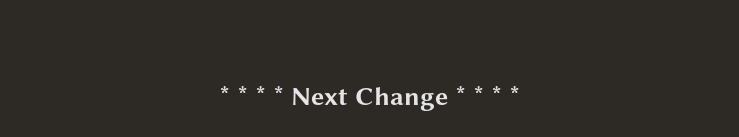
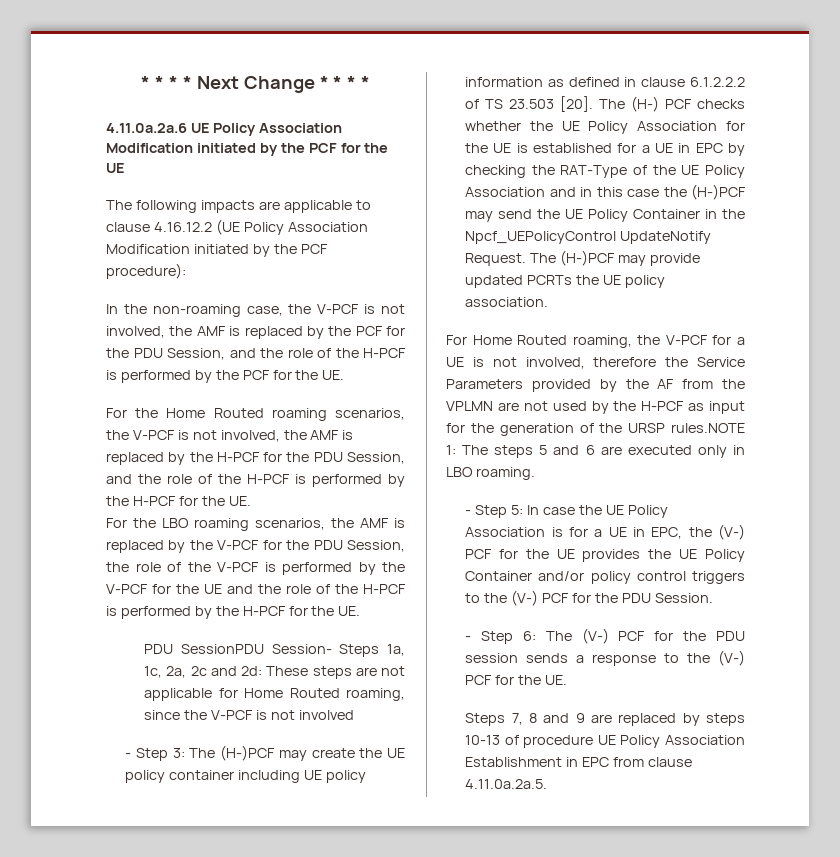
(521, 95) none -> [106,123,342,136] [106,143,389,156] [106,163,124,173] [106,200,371,213] [106,219,368,235] [106,244,328,257] [106,263,186,279] [106,304,405,317] [106,326,405,339] [106,348,406,360] [106,370,345,383] [106,408,405,421] [106,430,354,442] [106,452,405,465] [106,474,405,487] [106,496,251,506] [106,518,405,531] [106,540,406,553] [106,562,405,575] [106,584,406,594] [106,606,361,619] [144,644,406,657] [144,666,406,679] [144,688,405,701] [144,710,354,720] [125,745,405,761] [125,770,366,783] [465,77,745,87] [465,96,745,112] [465,121,745,134] [465,143,745,156] [465,165,745,178] [465,184,746,200] [465,209,745,222] [465,231,712,244] [465,250,700,266] [465,275,665,288] [465,297,549,307] [446,335,745,348] [446,357,745,369] [446,379,745,392] [446,401,745,414] [446,423,745,436] [446,445,745,458] [446,467,535,480] [465,505,668,518] [465,524,745,540] [465,549,745,562] [465,571,746,584] [465,590,713,606] [465,628,745,644] [465,650,745,666] [465,675,567,685] [465,713,745,726] [465,735,745,748] [465,757,692,767] [465,779,548,789] // 4.11.0a.2a.6 UE Policy Association Modification initiated by the PCF for the UE // The following impacts are applicable to clause 4.16.12.2 (UE Policy Association Modification initiated by the PCF procedure): // In the non-roaming case, the V-PCF is not involved, the AMF is replaced by the PCF for the PDU Session, and the role of the H-PCF is performed by the PCF for the UE. // For the Home Routed roaming scenarios, the V-PCF is not involved, the AMF is replaced by the H-PCF for the PDU Session, and the role of the H-PCF is performed by the H-PCF for the UE. // For the LBO roaming scenarios, the AMF is replaced by the V-PCF for the PDU Session, the role of the V-PCF is performed by the V-PCF for the UE and the role of the H-PCF is performed by the H-PCF for the UE. // PDU SessionPDU Session- Steps 1a, 1c, 2a, 2c and 2d: These steps are not applicable for Home Routed roaming, since the V-PCF is not involved // - Step 3: The (H-)PCF may create the UE policy container including UE policy information as defined in clause 6.1.2.2.2 of TS 23.503 [20]. The (H-) PCF checks whether the UE Policy Association for the UE is established for a UE in EPC by checking the RAT-Type of the UE Policy Association and in this case the (H-)PCF may send the UE Policy Container in the Npcf_UEPolicyControl UpdateNotify Request. The (H-)PCF may provide updated PCRTs the UE policy association. // For Home Routed roaming, the V-PCF for a UE is not involved, therefore the Service Parameters provided by the AF from the VPLMN are not used by the H-PCF as input for the generation of the URSP rules.NOTE 1: The steps 5 and 6 are executed only in LBO roaming. // - Step 5: In case the UE Policy Association is for a UE in EPC, the (V-) PCF for the UE provides the UE Policy Container and/or policy control triggers to the (V-) PCF for the PDU Session. // - Step 6: The (V-) PCF for the PDU session sends a response to the (V-) PCF for the UE. // Steps 7, 8 and 9 are replaced by steps 10-13 of procedure UE Policy Association Establishment in EPC from clause 4.11.0a.2a.5.

